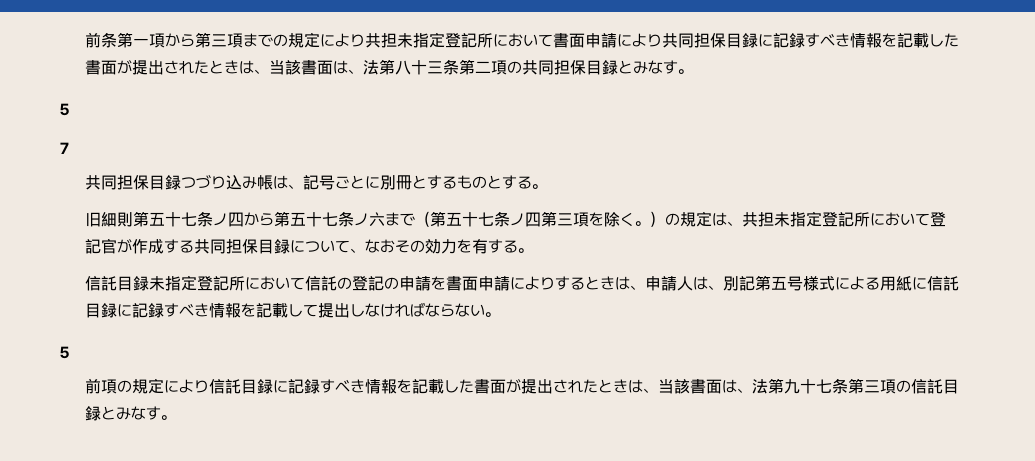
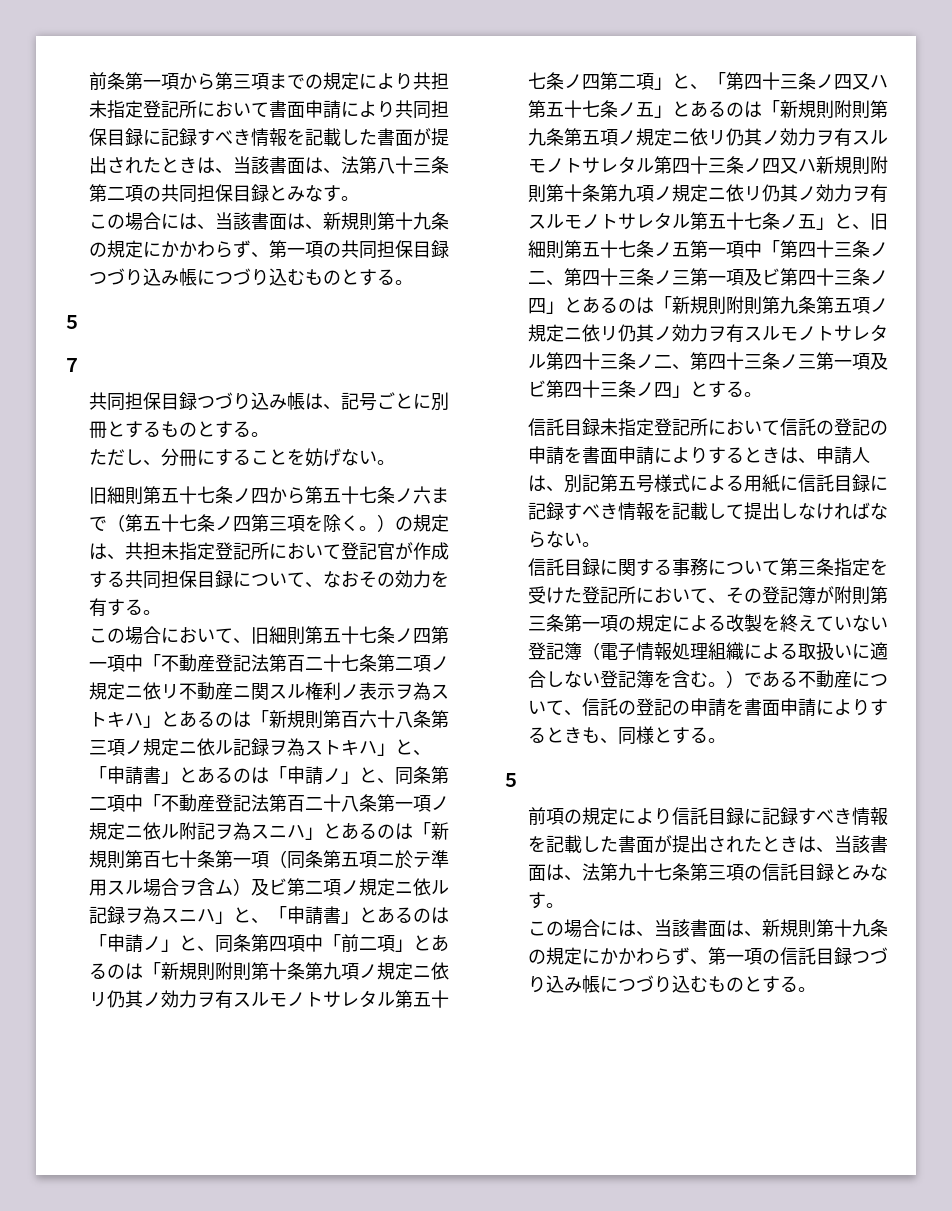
(694, 71) none -> [88,212,449,231] [88,240,449,259] [88,268,413,286] // この場合には、当該書面は、新規則第十九条の規定にかかわらず、第一項の共同担保目録つづり込み帳につづり込むものとする。
(548, 186) none -> [88,448,395,467] // ただし、分冊にすることを妨げない。
(534, 250) none -> [88,626,449,645] [88,654,449,672] [88,682,449,701] [88,710,449,729] [88,738,431,757] [88,766,449,785] [88,794,449,812] [88,822,449,841] [88,850,449,869] [88,878,449,897] [88,906,449,925] [88,934,449,953] [88,962,449,981] [88,990,449,1009] [527,72,888,90] [527,100,888,119] [527,128,888,147] [527,156,888,175] [527,184,888,203] [527,212,888,230] [527,240,888,259] [527,268,888,286] [527,296,888,315] [527,324,888,343] [527,352,888,370] [527,380,762,398] // この場合において、旧細則第五十七条ノ四第一項中「不動産登記法第百二十七条第二項ノ規定ニ依リ不動産ニ関スル権利ノ表示ヲ為ストキハ」とあるのは「新規則第百六十八条第三項ノ規定ニ依ル記録ヲ為ストキハ」と、「申請書」とあるのは「申請ノ」と、同条第二項中「不動産登記法第百二十八条第一項ノ規定ニ依ル附記ヲ為スニハ」とあるのは「新規則第百七十条第一項（同条第五項ニ於テ準用スル場合ヲ含ム）及ビ第二項ノ規定ニ依ル記録ヲ為スニハ」と、「申請書」とあるのは「申請ノ」と、同条第四項中「前二項」とあるのは「新規則附則第十条第九項ノ規定ニ依リ仍其ノ効力ヲ有スルモノトサレタル第五十七条ノ四第二項」と、「第四十三条ノ四又ハ第五十七条ノ五」とあるのは「新規則附則第九条第五項ノ規定ニ依リ仍其ノ効力ヲ有スルモノトサレタル第四十三条ノ四又ハ新規則附則第十条第九項ノ規定ニ依リ仍其ノ効力ヲ有スルモノトサレタル第五十七条ノ五」と、旧細則第五十七条ノ五第一項中「第四十三条ノ二、第四十三条ノ三第一項及ビ第四十三条ノ四」とあるのは「新規則附則第九条第五項ノ規定ニ依リ仍其ノ効力ヲ有スルモノトサレタル第四十三条ノ二、第四十三条ノ三第一項及ビ第四十三条ノ四」とする。
(501, 314) none -> [527,558,888,577] [527,586,888,605] [527,614,888,632] [527,642,888,661] [527,670,888,688] [527,698,888,717] [527,726,726,745] // 信託目録に関する事務について第三条指定を受けた登記所において、その登記簿が附則第三条第一項の規定による改製を終えていない登記簿（電子情報処理組織による取扱いに適合しない登記簿を含む。）である不動産について、信託の登記の申請を書面申請によりするときも、同様とする。
(177, 417) none -> [527,919,888,938] [527,947,888,965] [527,975,816,993] // この場合には、当該書面は、新規則第十九条の規定にかかわらず、第一項の信託目録つづり込み帳につづり込むものとする。

